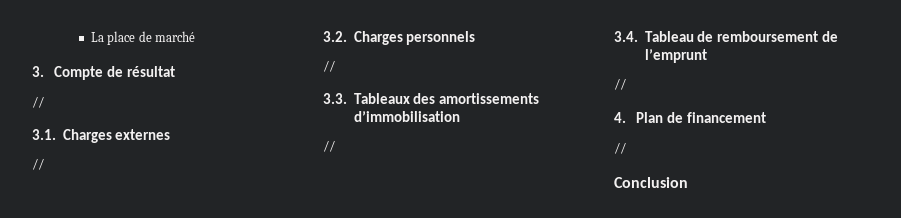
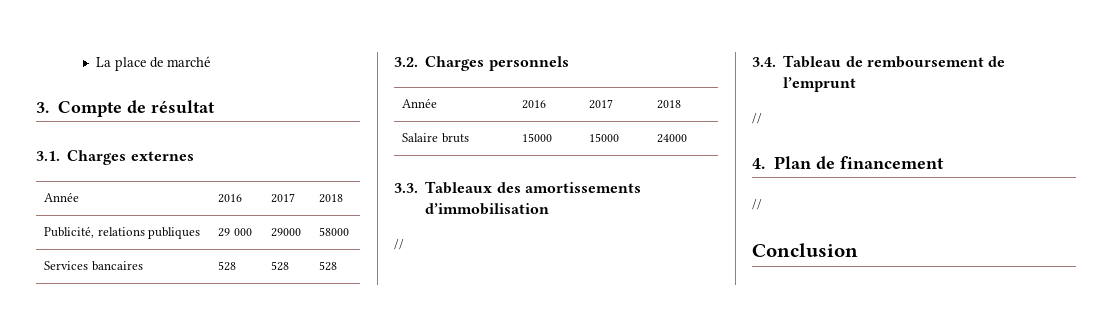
[32,96,44,108] // // -> (216, 106) none
[32,158,44,170] [323,31,476,45] [323,60,335,72] // // // 3.2. Charges personnels // // -> [44,192,80,202] [218,194,243,203] [271,193,296,203] [319,194,344,203] [44,226,201,239] [218,228,252,237] [271,228,302,237] [319,227,350,236] [44,261,143,271] [218,261,237,271] [271,261,290,271] [319,261,338,271] [394,56,569,71] [402,98,438,108] [522,100,547,109] [589,99,614,109] [657,100,682,109] [402,133,469,143] [522,133,553,142] [589,133,620,142] [657,134,688,143] // Année | 2016 | 2017 | 2018 // Publicité, relations publiques | 29 000 | 29000 | 58000 // Services bancaires | 528 | 528 | 528 // 3.2. Charges personnels // Année | 2016 | 2017 | 2018 // Salaire bruts | 15000 | 15000 | 24000

